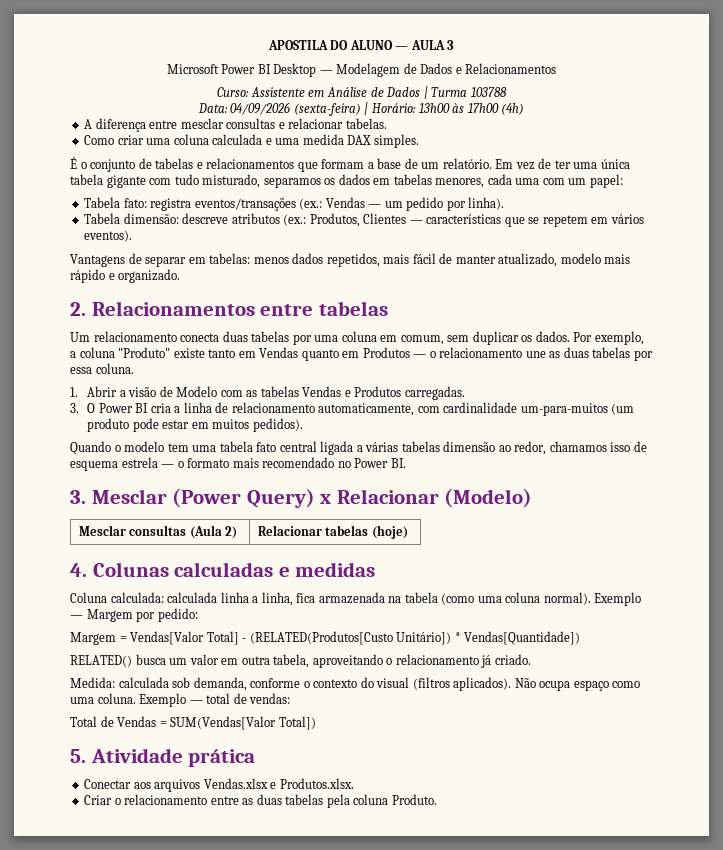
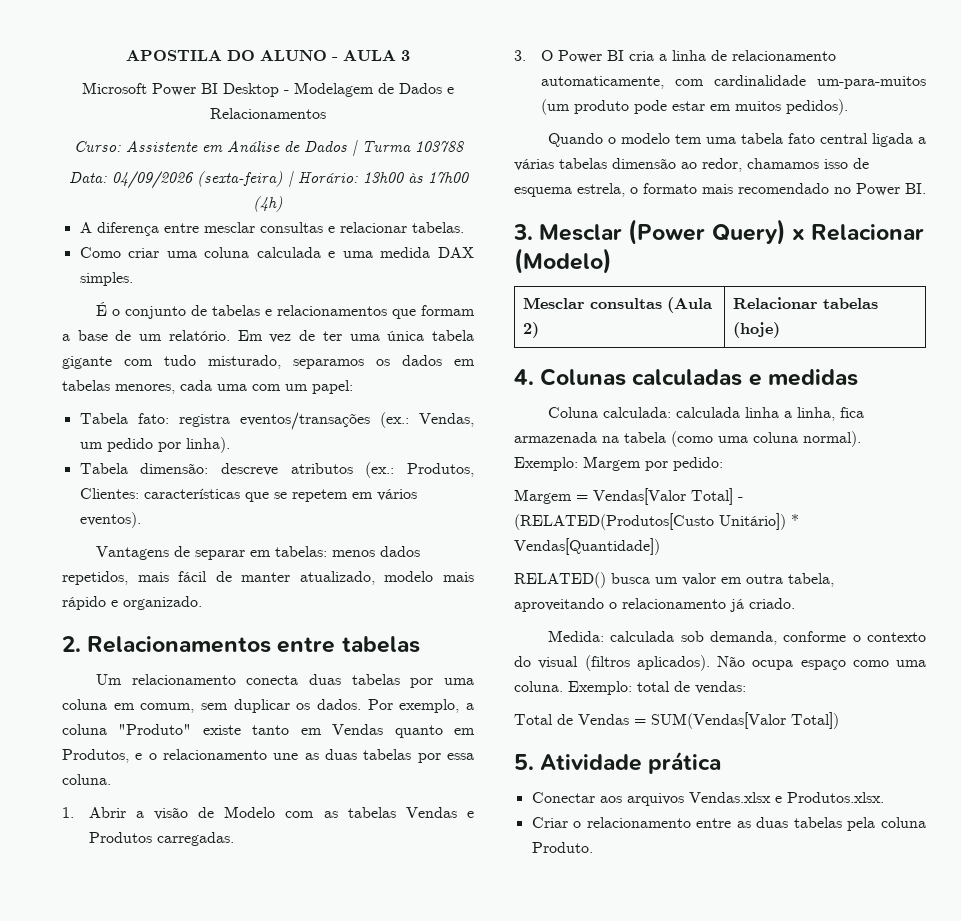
[395,46,409,50] — -> [332,57,338,61] -
[319,70,333,74] — -> [284,90,289,94] -
[325,197,382,208] Vendas — -> [418,413,474,427] Vendas,
[363,213,423,224] Clientes — -> [79,488,139,499] Clientes:
[362,347,427,358] Produtos — -> [62,749,143,763] Produtos, e
[121,457,175,468] estrela — -> [577,183,625,197] estrela,
[594,592,642,606] [70,615,83,619] Exemplo — -> [514,457,578,471] Exemplo:
[139,693,203,707] Exemplo — -> [568,681,632,695] Exemplo:

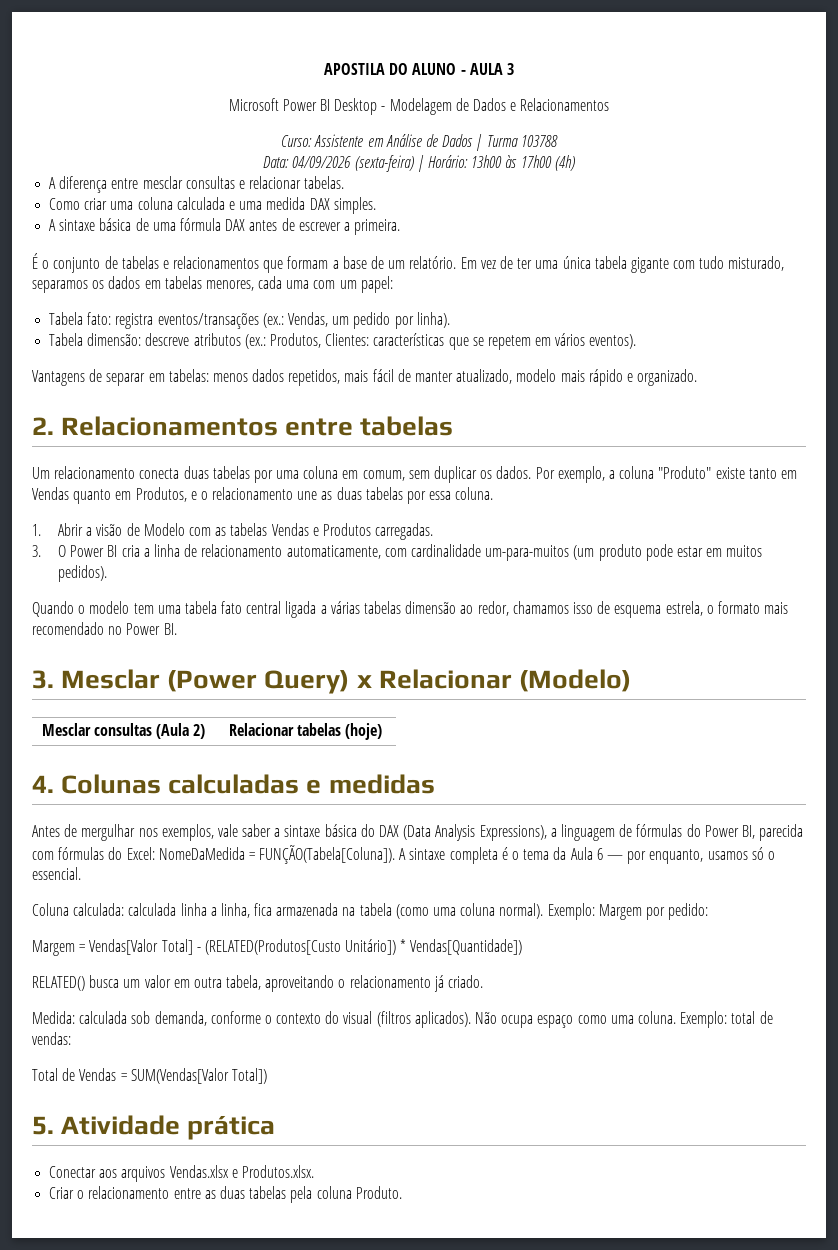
(133, 279) none -> [49,218,401,235] // A sintaxe básica de uma fórmula DAX antes de escrever a primeira.
(858, 377) none -> [32,824,804,841] [32,844,775,864] [32,867,81,880] // Antes de mergulhar nos exemplos, vale saber a sintaxe básica do DAX (Data Analysis Expressions), a linguagem de fórmulas do Power BI, parecida com fórmulas do Excel: NomeDaMedida = FUNÇÃO(Tabela[Coluna]). A sintaxe completa é o tema da Aula 6 — por enquanto, usamos só o essencial.

